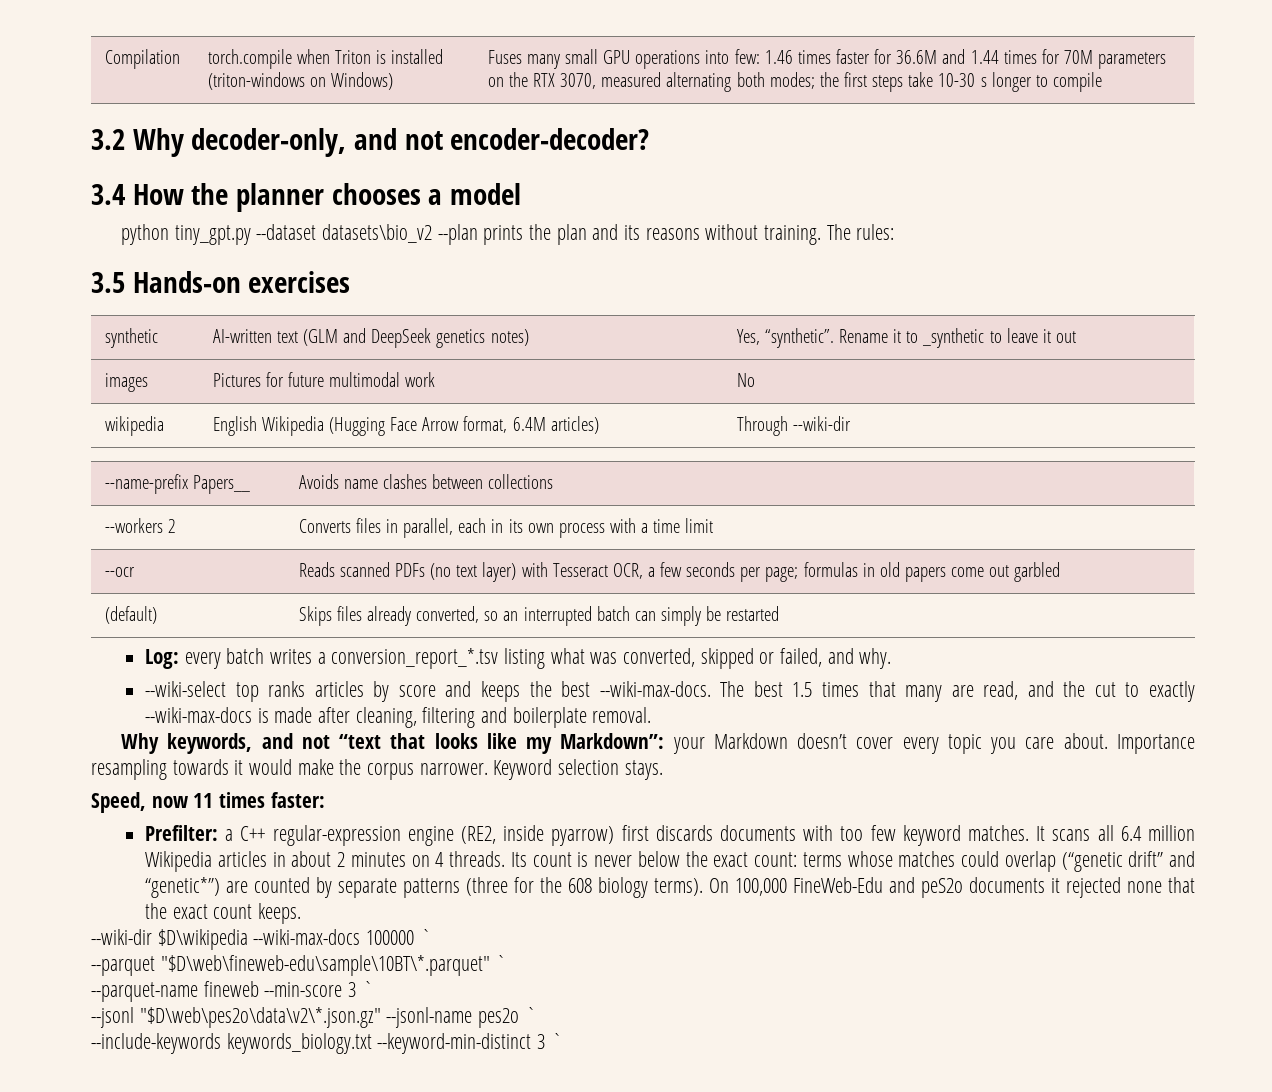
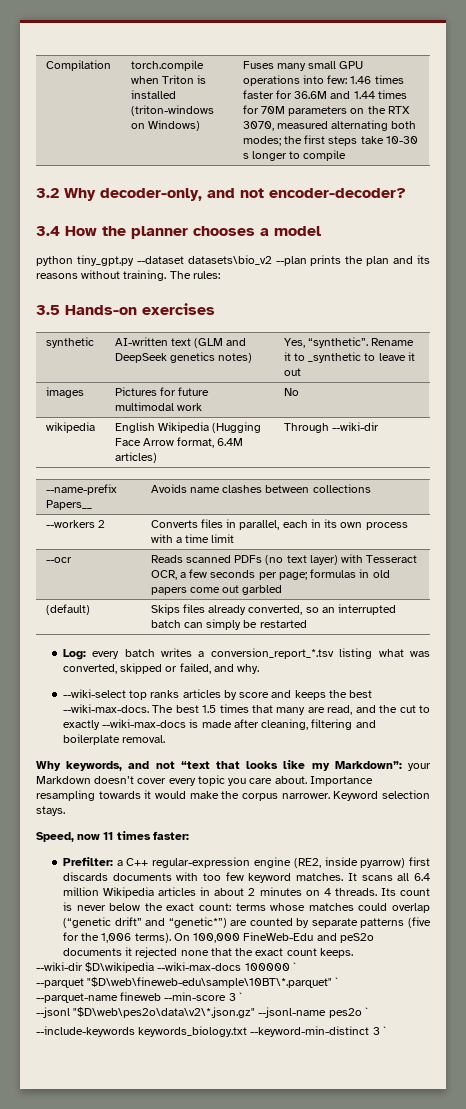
[466,877,509,896] (three -> [407,917,431,928] (five
[568,877,649,898] 608 biology -> [101,933,132,943] 1,006

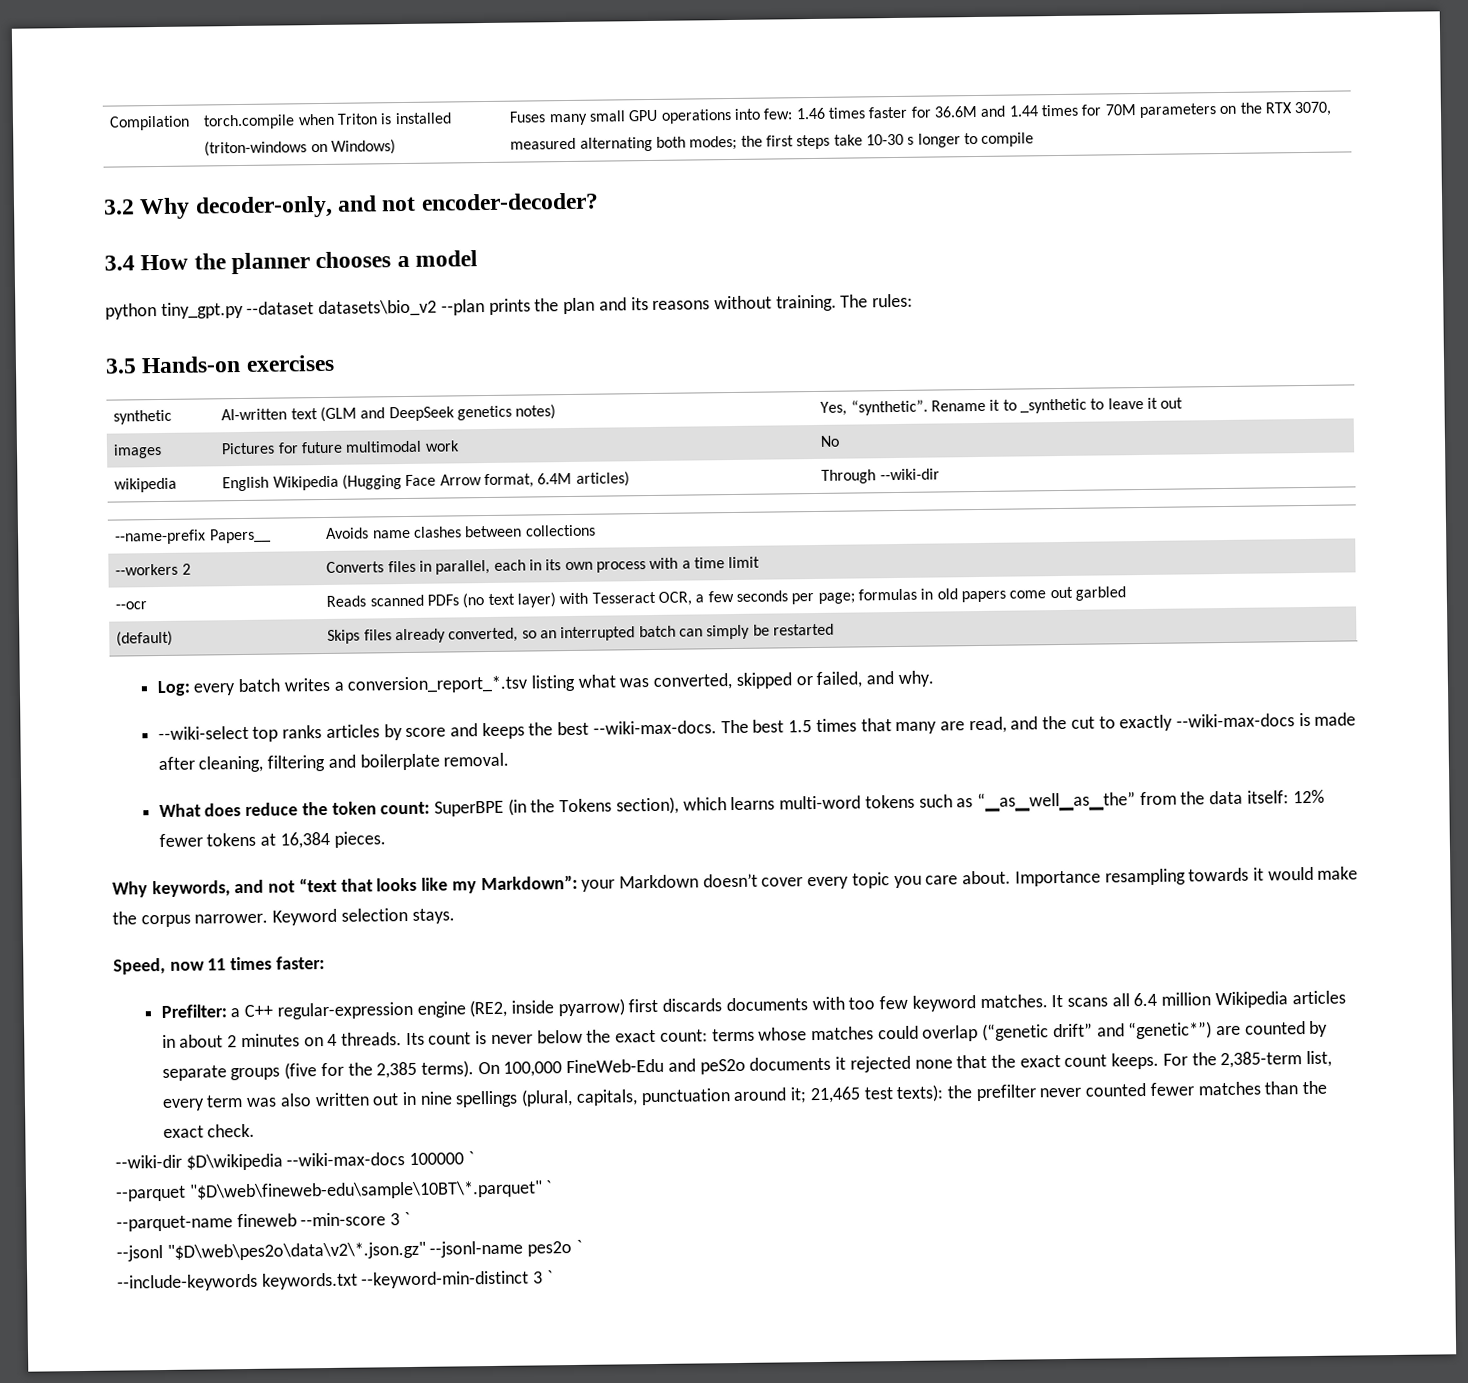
(166, 739) none -> [158,789,1325,818] [158,831,386,849] // What does reduce the token count: SuperBPE (in the Tokens section), which learns multi-word tokens such as “▁as▁well▁as▁the” from the data itself: 12% fewer tokens at 16,384 pieces.
[360,918,405,928] patterns -> [230,1067,281,1081] groups
[101,933,132,943] 1,006 -> [376,1061,418,1079] 2,385
(353, 953) none -> [1162,1050,1333,1069] [161,1080,1328,1112] [162,1123,256,1139] For the 2,385-term list, every term was also written out in nine spellings (plural, capitals, punctuation around it; 21,465 test texts): the prefilter never counted fewer matches than the exact check.
[138,1026,248,1037] keywords_biology.txt -> [261,1272,358,1290] keywords.txt

